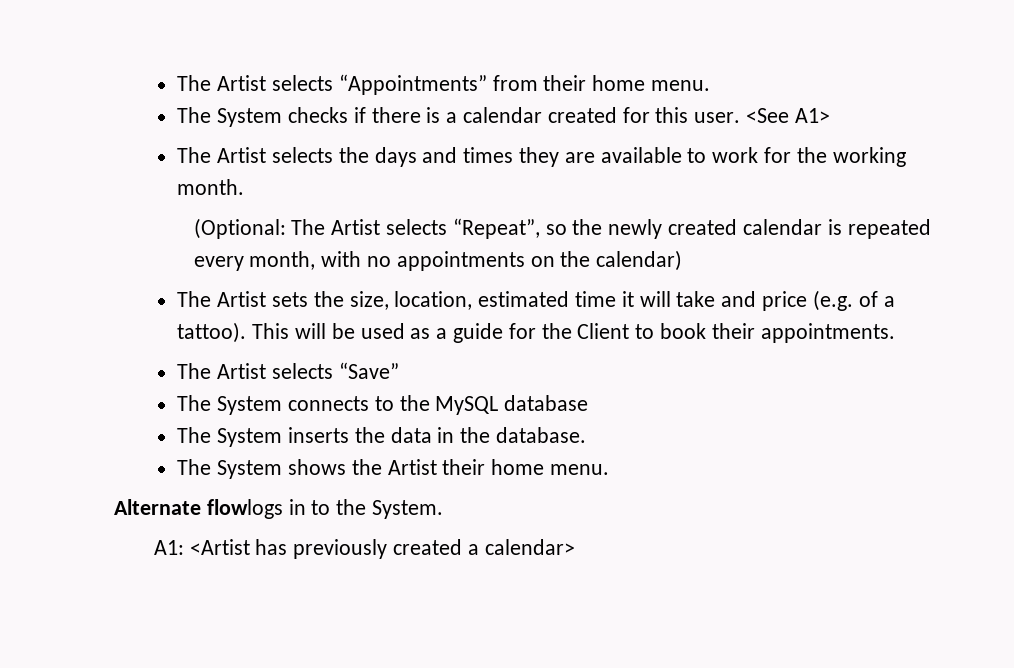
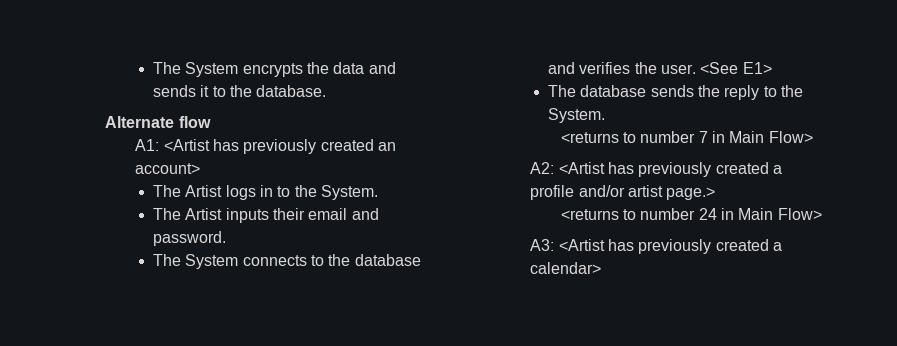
[177,74,711,95] [177,107,830,127] [177,147,906,167] [177,179,245,195] [193,218,931,239] [193,250,683,271] [177,290,895,311] [177,322,895,343] [177,362,399,379] The Artist selects “Appointments” from their home menu. // The System checks if there is a calendar created for this user. <See A1> // The Artist selects the days and times they are available to work for the working month. // (Optional: The Artist selects “Repeat”, so the newly created calendar is repeated every month, with no appointments on the calendar) // The Artist sets the size, location, estimated time it will take and price (e.g. of a tattoo). This will be used as a guide for the Client to book their appointments. // The Artist selects “Save” -> [153,62,396,77] [153,85,327,97] [105,116,211,128] [135,139,397,154] [135,163,201,174] [153,185,378,200] [153,208,379,223] [153,231,227,246] The System encrypts the data and sends it to the database. // Alternate flow // A1: <Artist has previously created an account> // The Artist logs in to the System. // The Artist inputs their email and password.
[435,395,589,415] [177,427,587,447] [177,459,610,479] [113,499,443,519] [153,540,184,555] MySQL database // The System inserts the data in the database. // The System shows the Artist their home menu. // Alternate flowlogs in to the System. // A1: -> [354,254,421,266] [548,62,772,74] [548,85,803,100] [548,108,606,123] [560,131,813,143] [530,162,783,177] [530,185,716,200] [560,208,822,220] [530,239,555,251] database and verifies the user. <See E1> // The database sends the reply to the System. // <returns to number 7 in Main Flow> // A2: <Artist has previously created a profile and/or artist page.> // <returns to number 24 in Main Flow> // A3:

